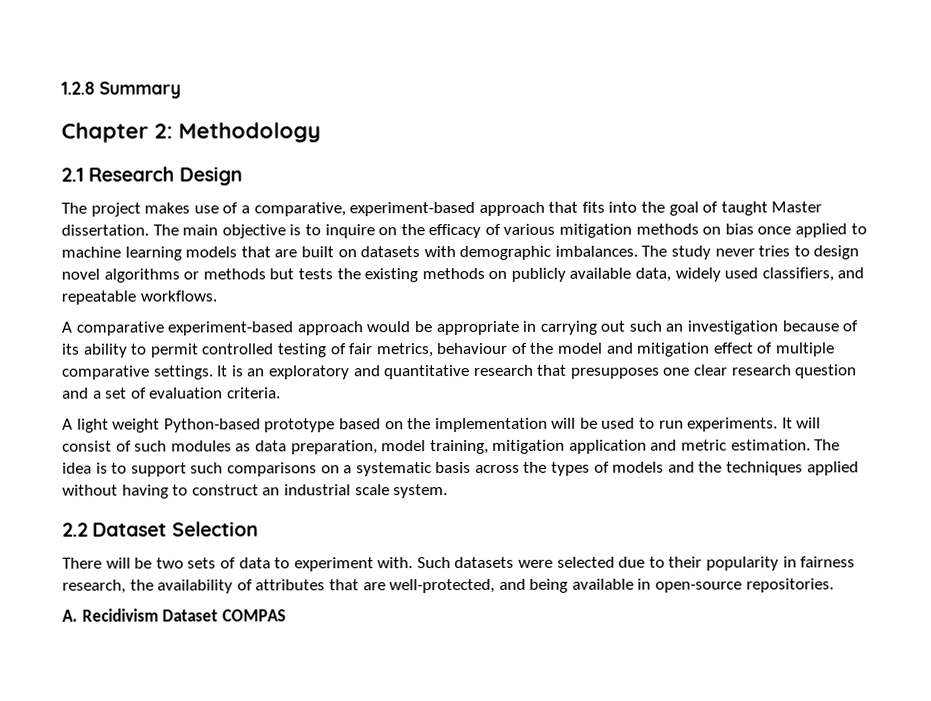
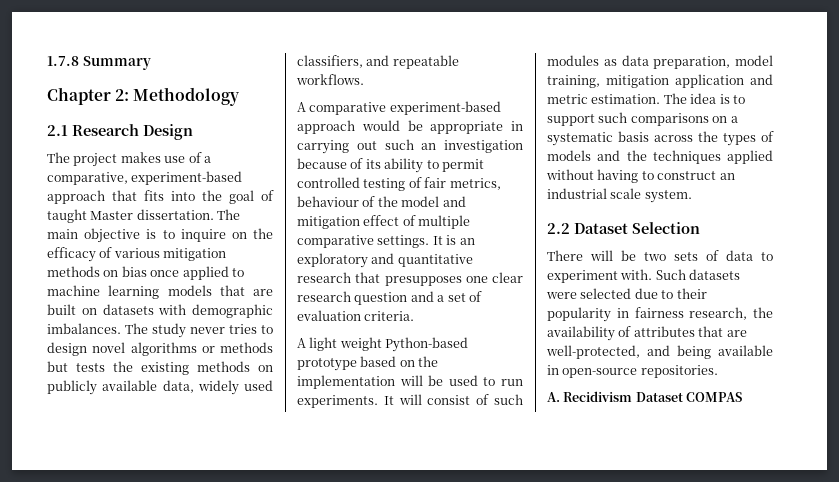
[61,81,95,95] 1.2.8 -> [47,56,79,66] 1.7.8

